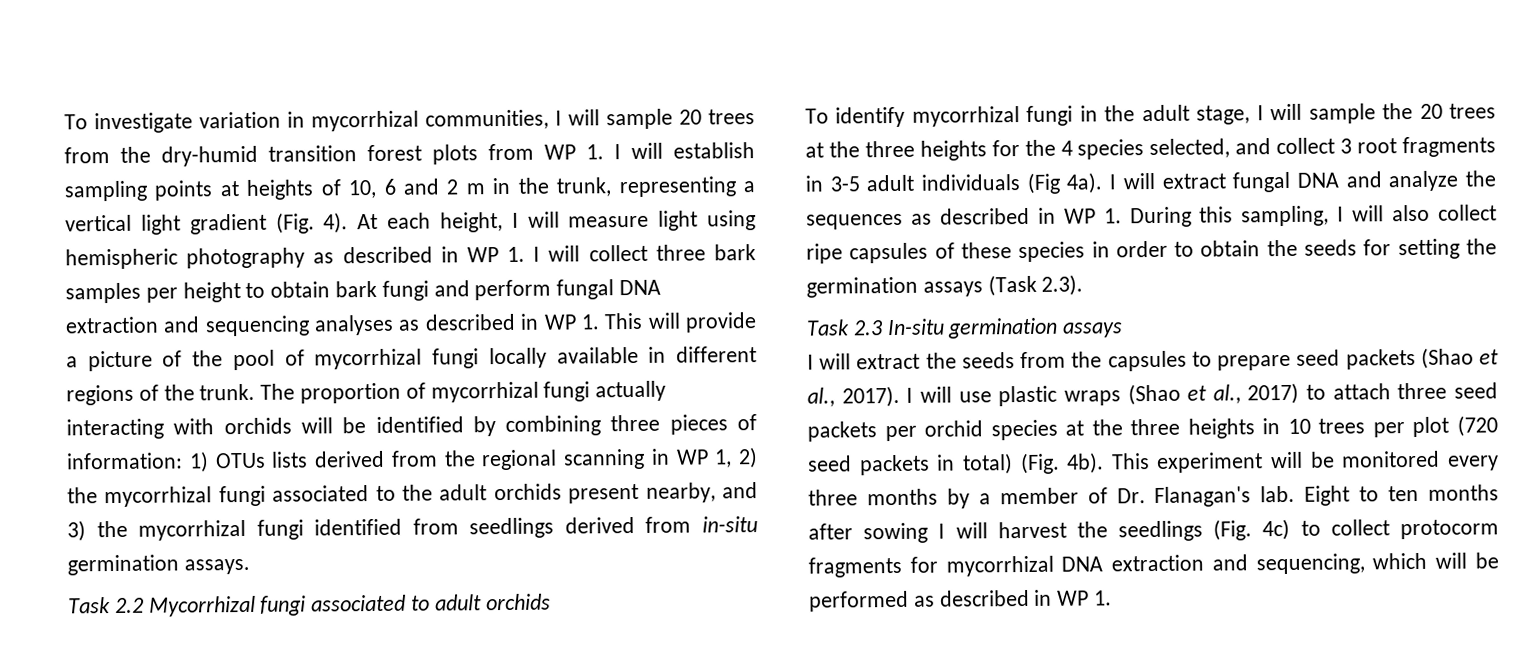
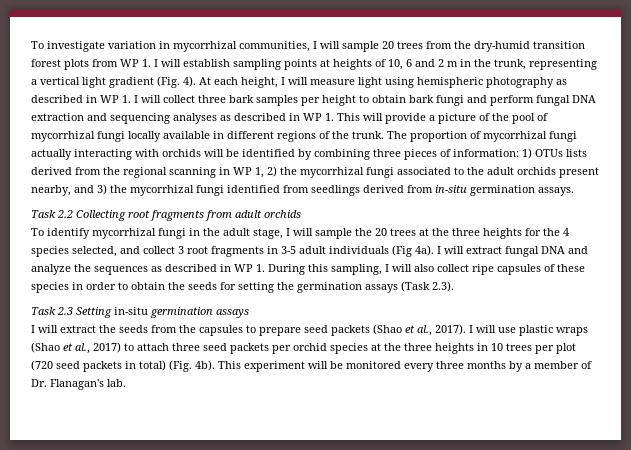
[148,594,431,617] Mycorrhizal fungi associated to -> [76,210,232,221] Collecting root fragments from
[886,318,945,336] In-situ -> [76,307,148,318] Setting in-situ
[1304,484,1499,506] [808,518,1499,544] [808,552,1499,578] [809,589,1113,612] Eight to ten months after sowing I will harvest the seedlings (Fig. 4c) to collect protocorm fragments for mycorrhizal DNA extraction and sequencing, which will be performed as described in WP 1. -> (126, 383) none

